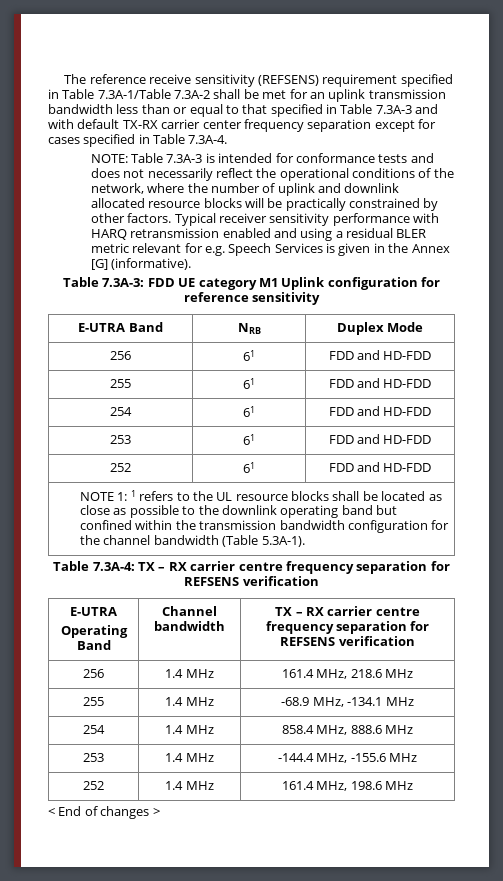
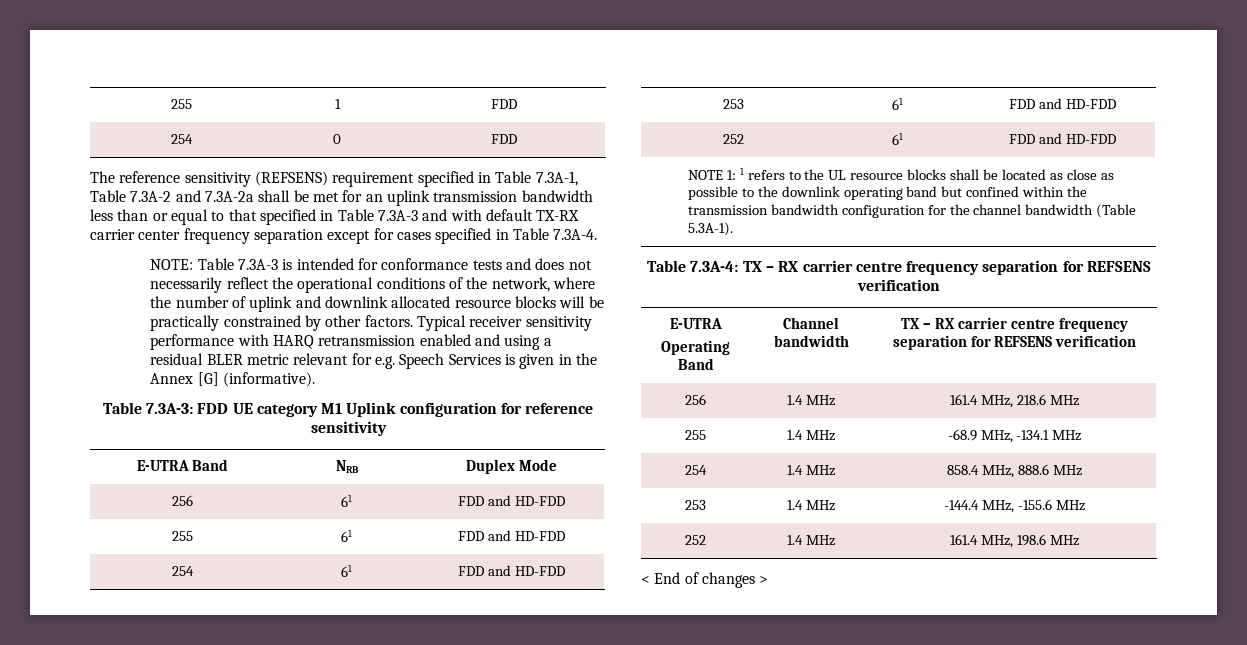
(64, 79) none -> [171,99,192,109] [334,99,341,109] [490,99,517,109] [171,134,193,144] [333,134,341,144] [490,134,517,144] 255 | 1 | FDD // 254 | 0 | FDD //
[149,74,192,84] receive -> (181, 177) none
[97,89,211,99] 7.3A-1/Table 7.3A-2 -> [535,171,578,186] [90,190,254,202] 7.3A-1, Table 7.3A-2 and 7.3A-2a

